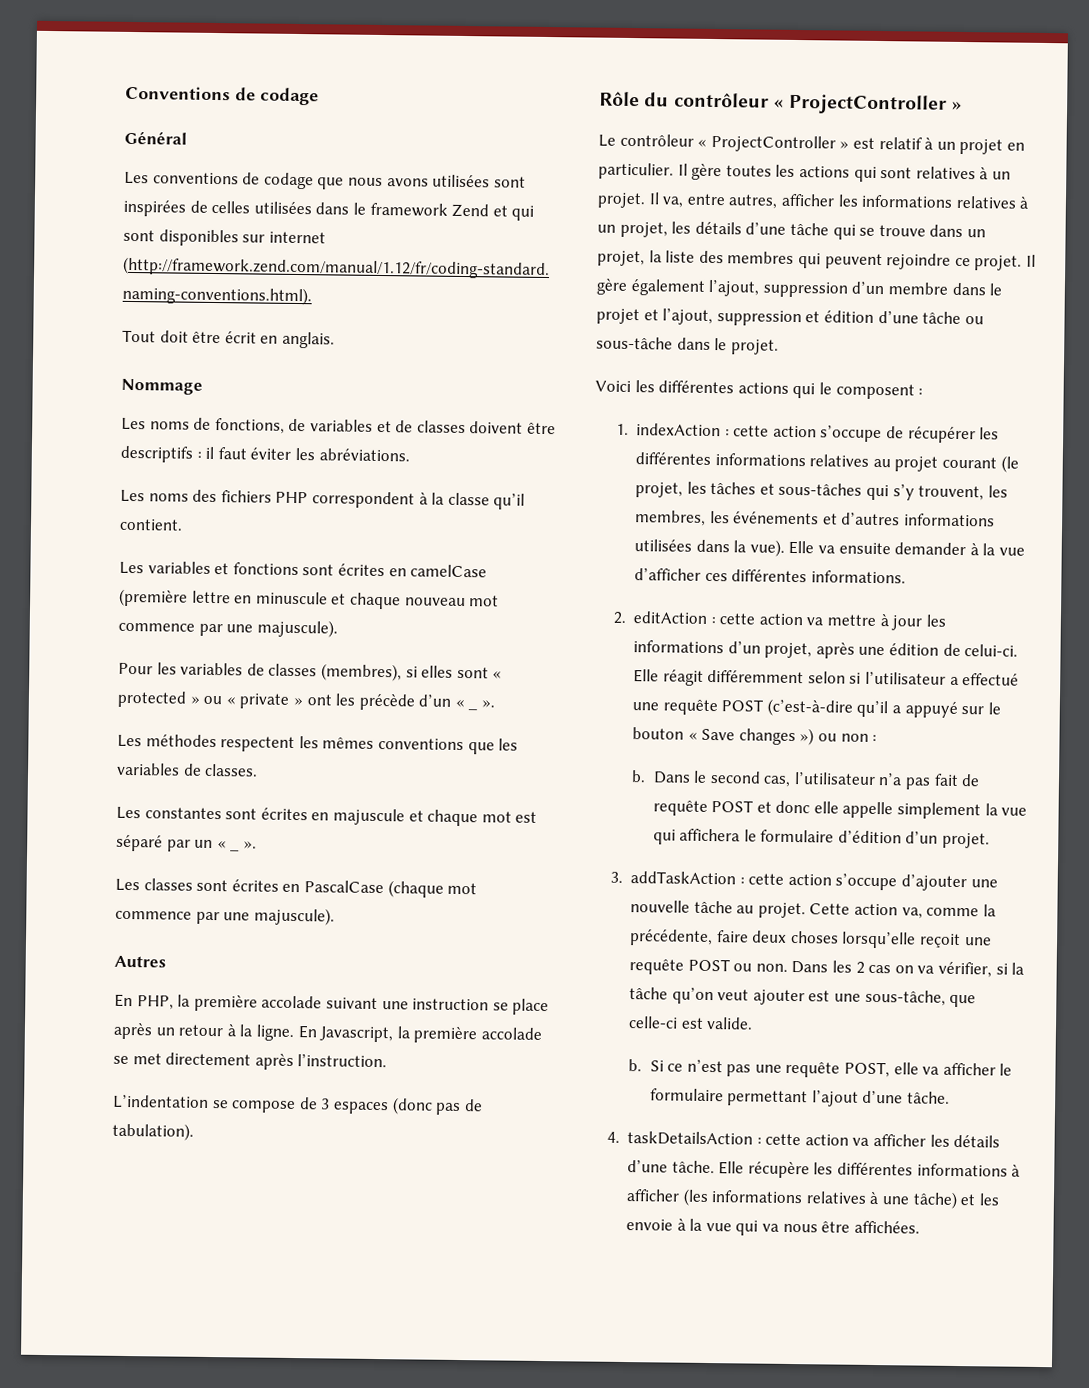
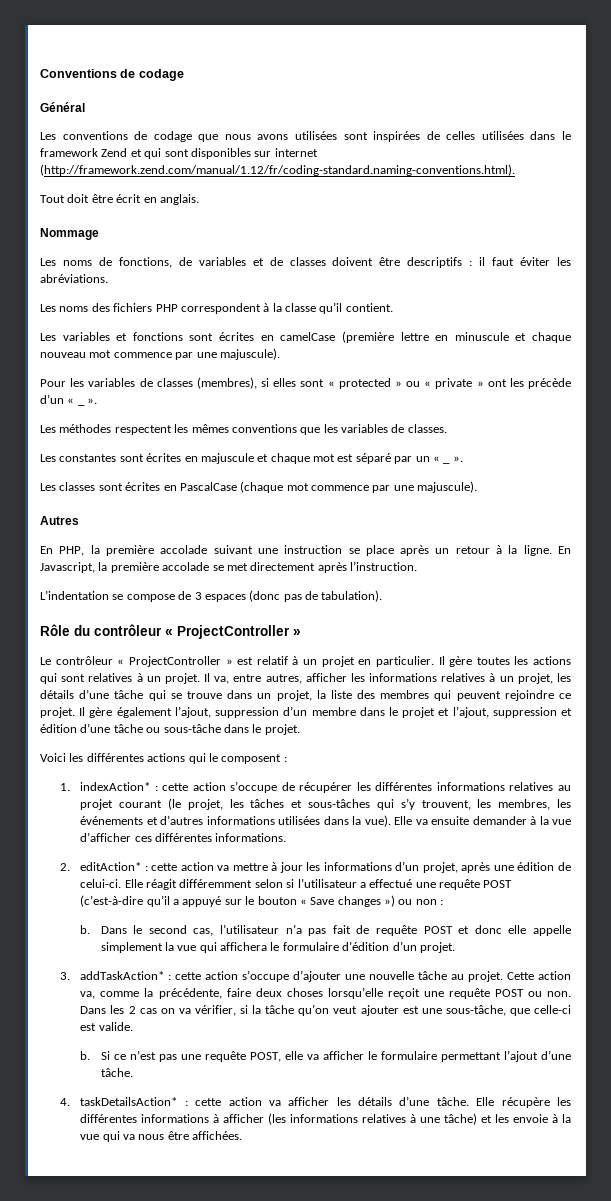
[636,423,722,437] indexAction -> [80,782,151,791] indexAction*
[633,611,708,624] editAction -> [80,862,142,871] editAction*
[630,871,737,885] addTaskAction -> [80,971,165,980] addTaskAction*
[627,1131,754,1146] taskDetailsAction -> [80,1097,178,1106] taskDetailsAction*

